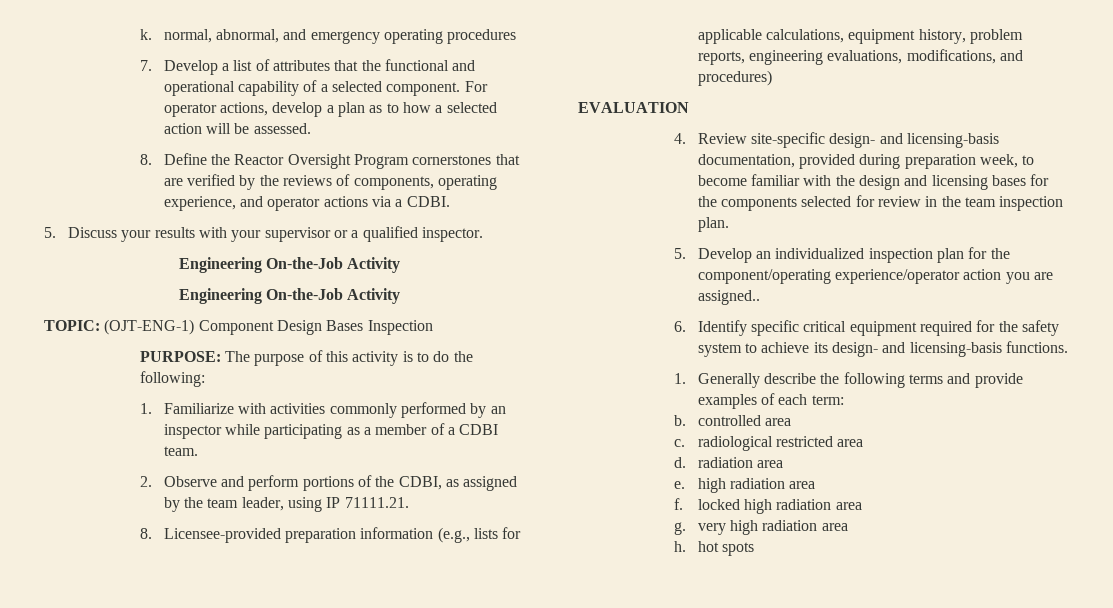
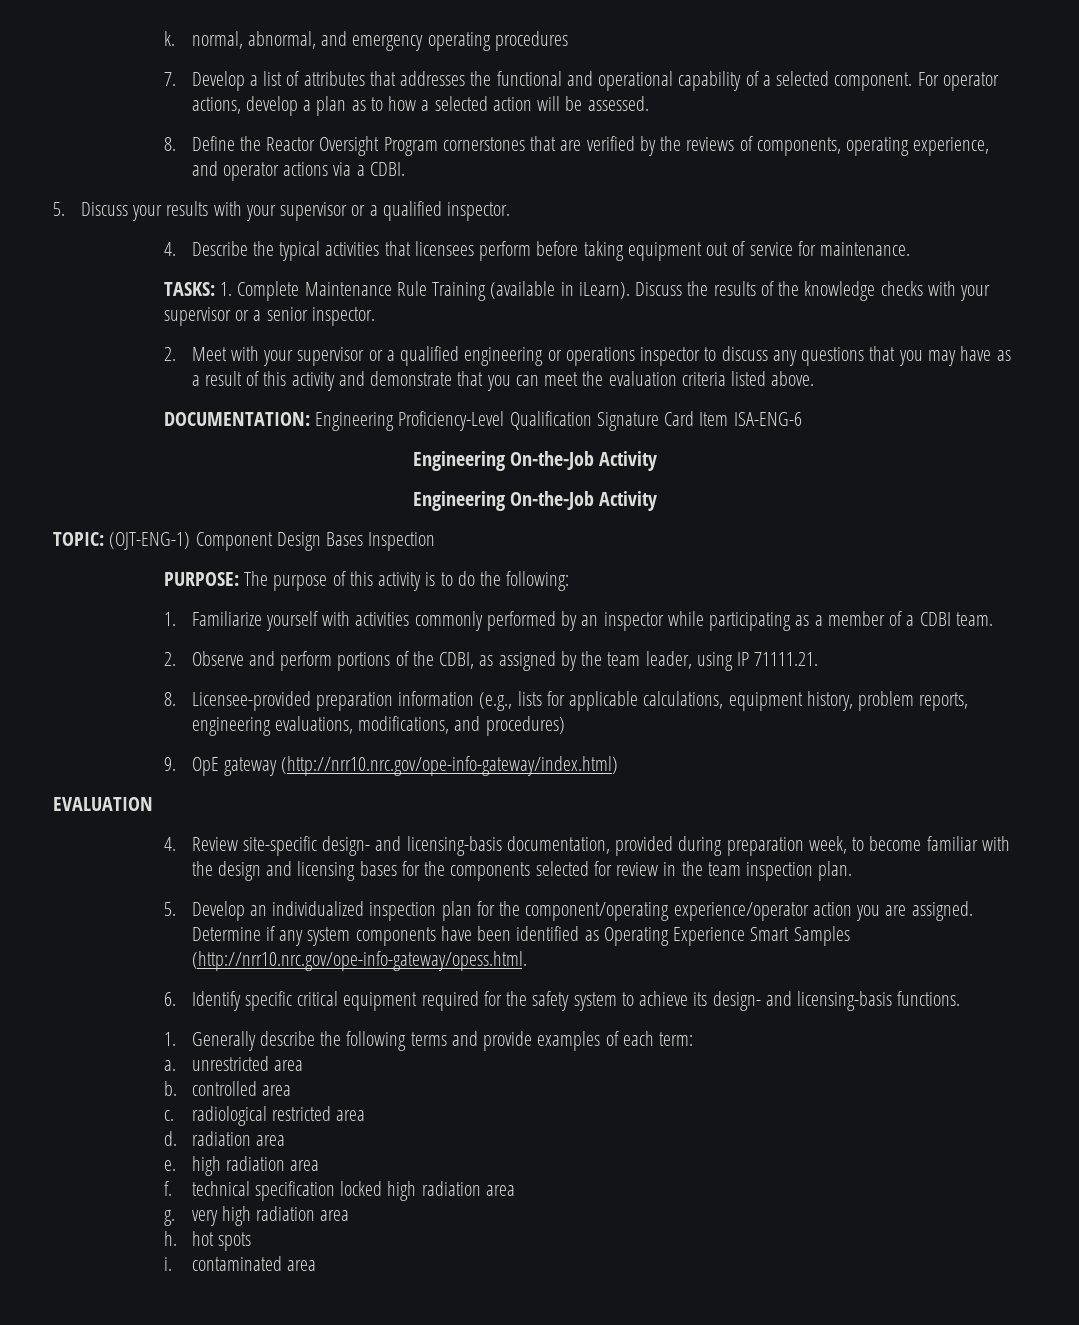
(359, 65) none -> [400,71,466,86] addresses
(483, 234) none -> [163,241,911,261] [163,281,991,301] [163,307,375,326] [163,346,1011,366] [191,371,815,391] [163,411,802,431] // 4. Describe the typical activities that licensees perform before taking equipment out of service for maintenance. // TASKS: 1. Complete Maintenance Rule Training (available in iLearn). Discuss the results of the knowledge checks with your supervisor or a senior inspector. // 2. Meet with your supervisor or a qualified engineering or operations inspector to discuss any questions that you may have as a result of this activity and demonstrate that you can meet the evaluation criteria listed above. // DOCUMENTATION: Engineering Proficiency-Level Qualification Signature Card Item ISA-ENG-6
(234, 408) none -> [265,611,318,631] yourself
(772, 78) none -> [163,756,619,776] // 9. OpE gateway (http://nrr10.nrc.gov/ope-info-gateway/index.html)
[697,290,760,305] assigned.. -> [911,901,973,921] [191,926,850,946] [191,951,527,971] assigned. Determine if any system components have been identified as Operating Experience Smart Samples (http://nrr10.nrc.gov/ope-info-gateway/opess.html.
(844, 400) none -> [163,1056,303,1071] // a. unrestricted area
(683, 504) none -> [191,1181,335,1201] technical specification
(755, 549) none -> [163,1256,316,1271] // i. contaminated area

